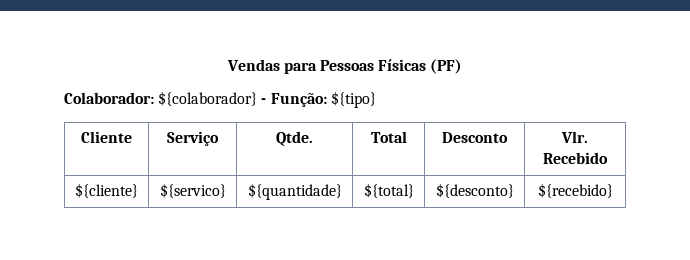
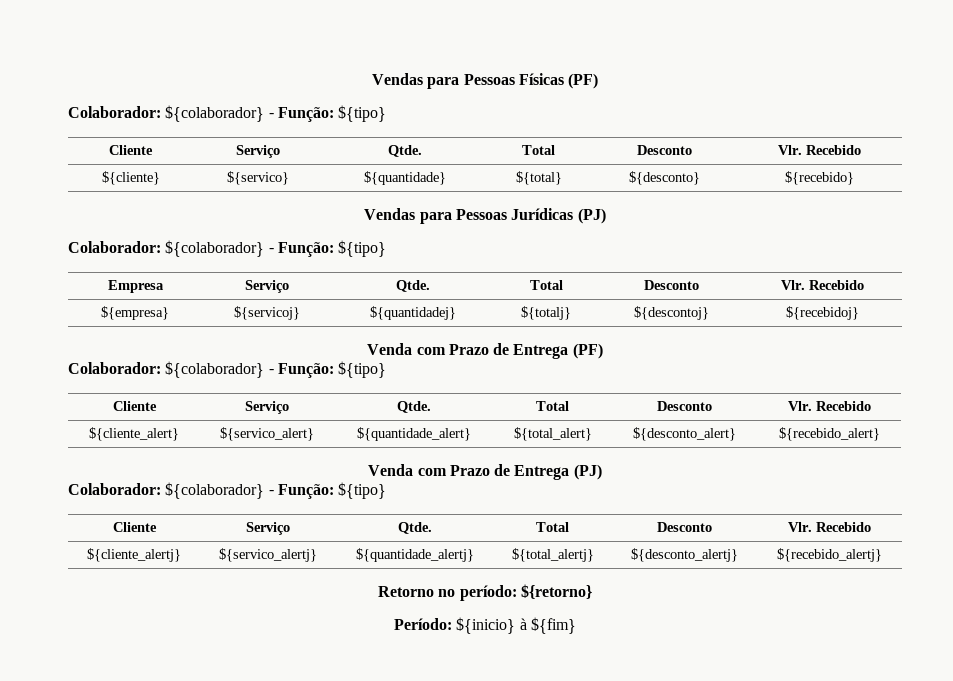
(613, 190) none -> [364,208,606,224] [68,240,387,257] [107,280,164,293] [245,280,289,293] [395,280,430,292] [529,280,563,290] [644,280,699,290] [781,280,864,290] [101,306,169,320] [234,306,300,320] [369,306,456,320] [521,306,571,320] [634,306,709,320] [786,306,859,320] [367,343,603,359] [68,361,387,378] [112,401,157,411] [245,401,289,414] [397,401,431,413] [536,401,569,411] [657,401,712,411] [787,401,871,411] [89,427,179,441] [220,427,314,441] [357,427,471,441] [513,427,592,441] [633,427,736,441] [778,427,880,441] [368,464,602,480] [68,482,387,499] [112,522,157,532] [245,522,290,535] [397,522,432,534] [536,522,569,532] [657,522,712,532] [788,522,871,532] [87,548,181,562] [218,548,317,562] [355,548,474,562] [511,548,594,562] [631,548,738,562] [777,548,882,562] [378,584,592,601] [394,617,576,634] // Vendas para Pessoas Jurídicas (PJ) // Colaborador: ${colaborador} - Função: ${tipo} // Empresa | Serviço | Qtde. | Total | Desconto | Vlr. Recebido // ${empresa} | ${servicoj} | ${quantidadej} | ${totalj} | ${descontoj} | ${recebidoj} // Venda com Prazo de Entrega (PF) // Colaborador: ${colaborador} - Função: ${tipo} // Cliente | Serviço | Qtde. | Total | Desconto | Vlr. Recebido // ${cliente_alert} | ${servico_alert} | ${quantidade_alert} | ${total_alert} | ${desconto_alert} | ${recebido_alert} // Venda com Prazo de Entrega (PJ) // Colaborador: ${colaborador} - Função: ${tipo} // Cliente | Serviço | Qtde. | Total | Desconto | Vlr. Recebido // ${cliente_alertj} | ${servico_alertj} | ${quantidade_alertj} | ${total_alertj} | ${desconto_alertj} | ${recebido_alertj} // Retorno no período: ${retorno} // Período: ${inicio} à ${fim}

